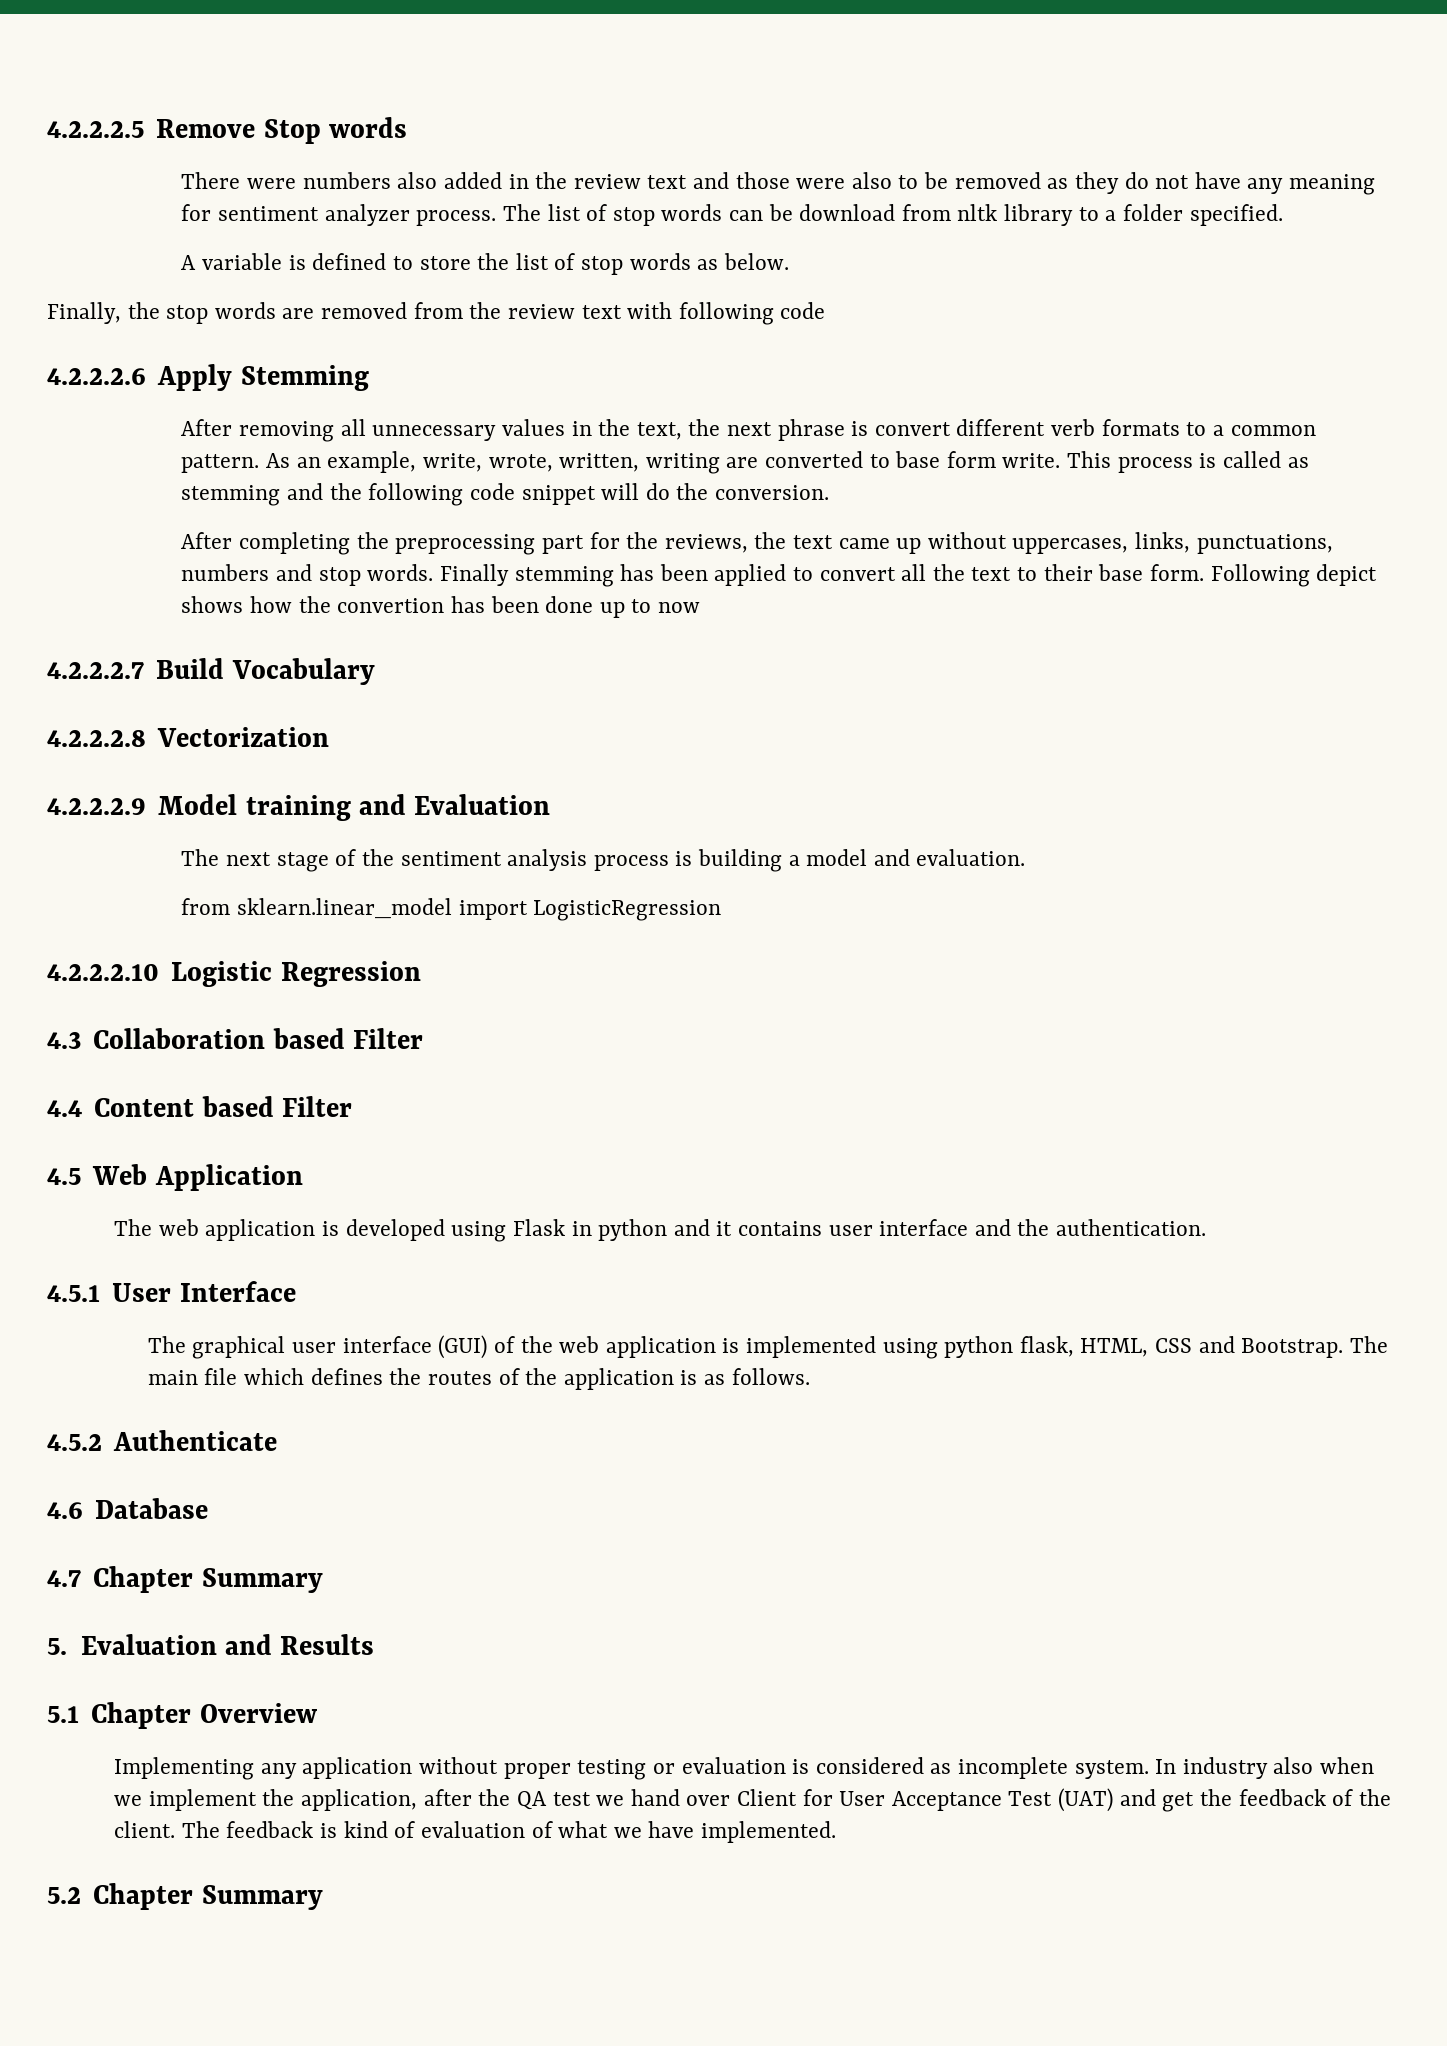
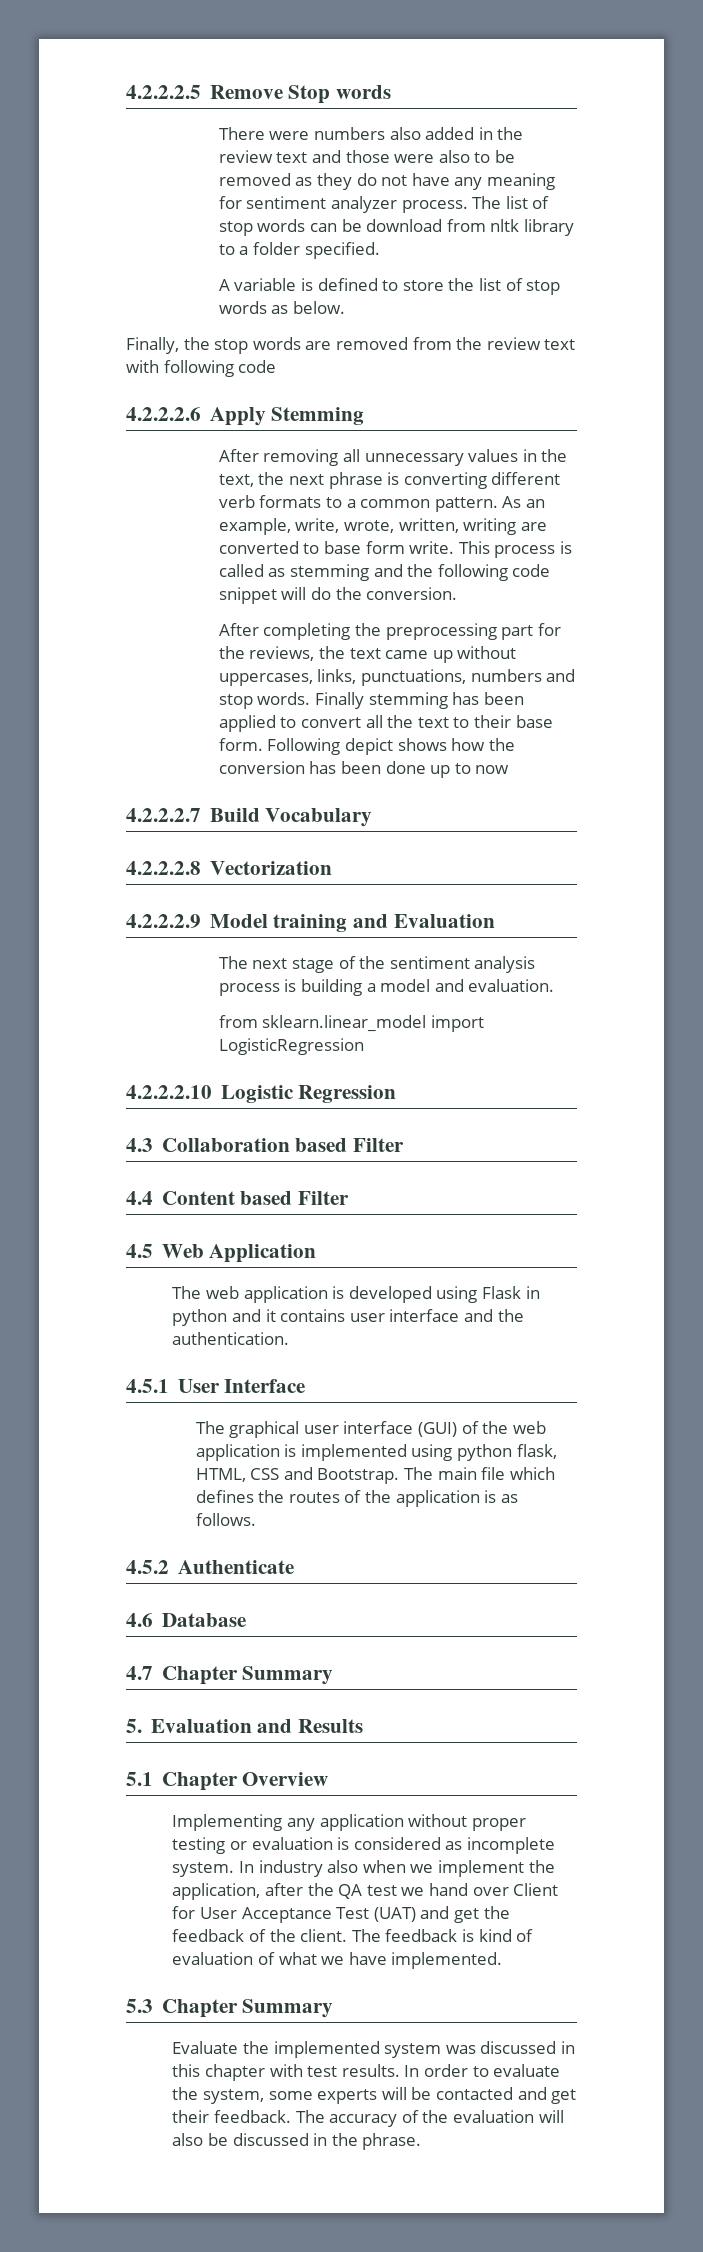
[874,422,951,436] convert -> [403,472,487,489] converting
[337,598,445,613] convertion -> [218,761,305,774] conversion
[47,1883,323,1910] 5.2 Chapter Summary -> [126,1999,334,2018] [172,2041,575,2058] [172,2064,561,2081] [172,2087,577,2104] [172,2110,564,2127] [172,2133,422,2150] 5.3 Chapter Summary // Evaluate the implemented system was discussed in this chapter with test results. In order to evaluate the system, some experts will be contacted and get their feedback. The accuracy of the evaluation will also be discussed in the phrase.

